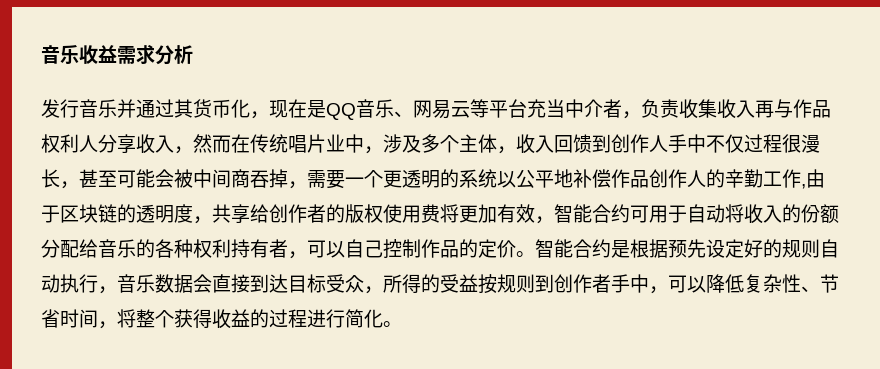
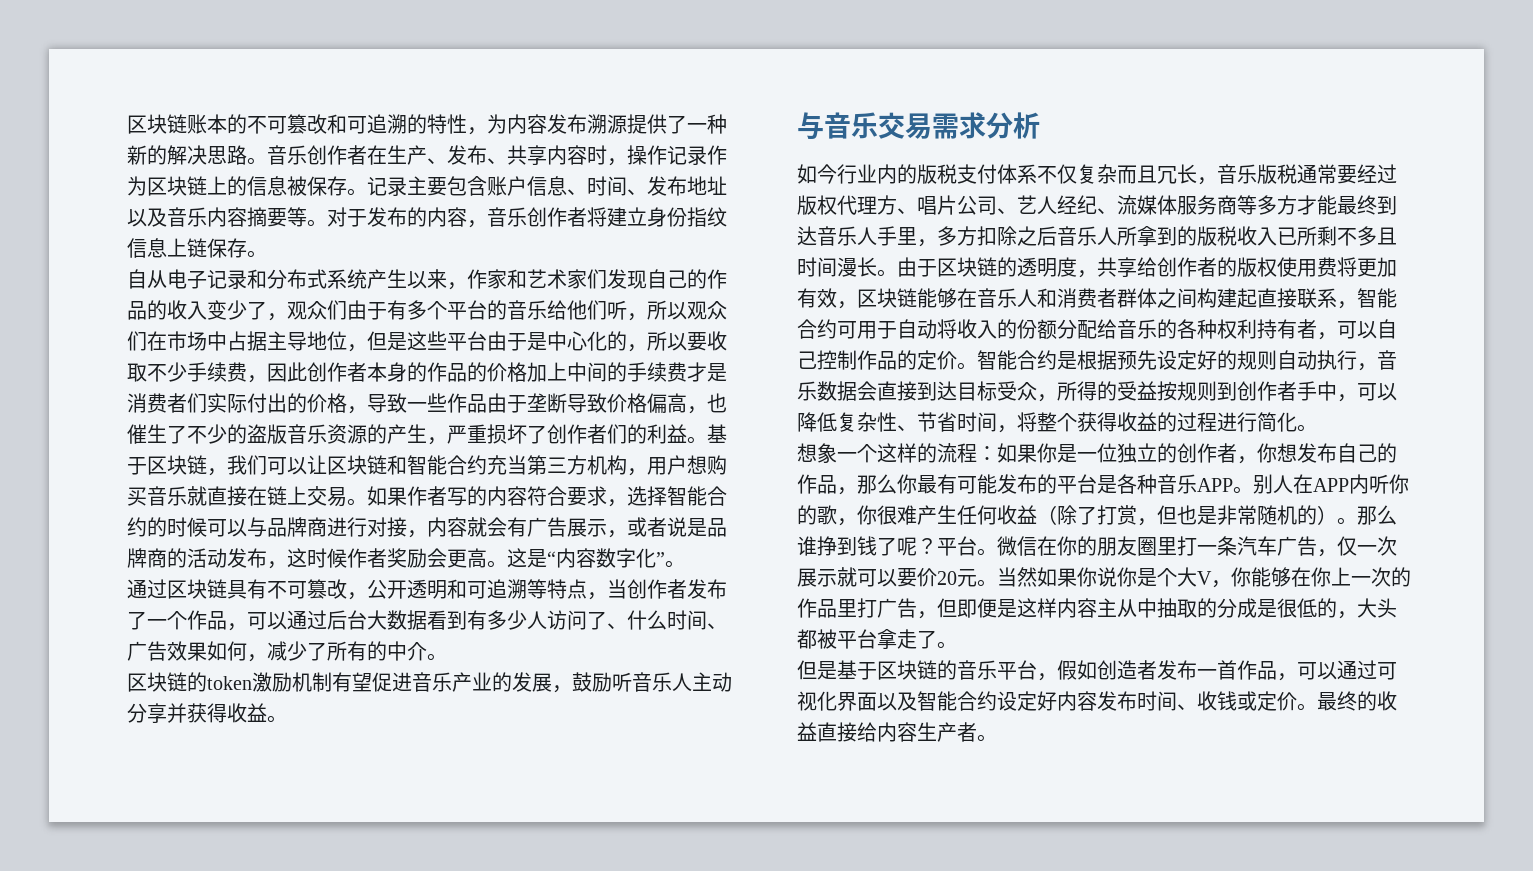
[41,44,193,65] [41,99,831,120] [41,134,820,154] [41,169,806,189] 音乐收益需求分析 // 发行音乐并通过其货币化，现在是QQ音乐、网易云等平台充当中介者，负责收集收入再与作品权利人分享收入，然而在传统唱片业中，涉及多个主体，收入回馈到创作人手中不仅过程很漫长，甚至可能会被中间商吞掉，需要一个更透明的系统以公平地补偿作品创作人的辛勤工作, -> [127,114,727,135] [127,145,727,166] [127,176,727,196] [127,207,727,228] [127,238,267,258] [127,269,727,290] [127,300,727,321] [127,331,727,352] [127,362,727,383] [127,393,727,414] [127,424,727,445] [127,455,727,476] [127,486,727,507] [127,517,727,538] [127,548,685,569] [127,579,727,600] [127,610,727,631] [127,641,447,662] [127,672,732,693] [127,703,287,724] [797,112,1040,140] [797,164,1397,185] [797,195,1397,215] [797,226,1397,247] [797,257,897,277] 区块链账本的不可篡改和可追溯的特性，为内容发布溯源提供了一种新的解决思路。音乐创作者在生产、发布、共享内容时，操作记录作为区块链上的信息被保存。记录主要包含账户信息、时间、发布地址以及音乐内容摘要等。对于发布的内容，音乐创作者将建立身份指纹信息上链保存。 // 自从电子记录和分布式系统产生以来，作家和艺术家们发现自己的作品的收入变少了，观众们由于有多个平台的音乐给他们听，所以观众们在市场中占据主导地位，但是这些平台由于是中心化的，所以要收取不少手续费，因此创作者本身的作品的价格加上中间的手续费才是消费者们实际付出的价格，导致一些作品由于垄断导致价格偏高，也催生了不少的盗版音乐资源的产生，严重损坏了创作者们的利益。基于区块链，我们可以让区块链和智能合约充当第三方机构，用户想购买音乐就直接在链上交易。如果作者写的内容符合要求，选择智能合约的时候可以与品牌商进行对接，内容就会有广告展示，或者说是品牌商的活动发布，这时候作者奖励会更高。这是“内容数字化”。 // 通过区块链具有不可篡改，公开透明和可追溯等特点，当创作者发布了一个作品，可以通过后台大数据看到有多少人访问了、什么时间、广告效果如何，减少了所有的中介。 // 区块链的token激励机制有望促进音乐产业的发展，鼓励听音乐人主动分享并获得收益。 // 与音乐交易需求分析 // 如今行业内的版税支付体系不仅复杂而且冗长，音乐版税通常要经过版权代理方、唱片公司、艺人经纪、流媒体服务商等多方才能最终到达音乐人手里，多方扣除之后音乐人所拿到的版税收入已所剩不多且时间漫长。
(554, 220) none -> [857,288,1357,309] 区块链能够在音乐人和消费者群体之间构建起直接联系，
(402, 324) none -> [797,443,1397,464] [797,474,1409,495] [797,505,1397,526] [797,536,1397,557] [797,567,1411,588] [797,598,1397,619] [797,629,957,650] [797,660,1397,681] [797,691,1397,711] [797,722,997,742] // 想象一个这样的流程：如果你是一位独立的创作者，你想发布自己的作品，那么你最有可能发布的平台是各种音乐APP。别人在APP内听你的歌，你很难产生任何收益（除了打赏，但也是非常随机的）。那么谁挣到钱了呢？平台。微信在你的朋友圈里打一条汽车广告，仅一次展示就可以要价20元。当然如果你说你是个大V，你能够在你上一次的作品里打广告，但即便是这样内容主从中抽取的分成是很低的，大头都被平台拿走了。 // 但是基于区块链的音乐平台，假如创造者发布一首作品，可以通过可视化界面以及智能合约设定好内容发布时间、收钱或定价。最终的收益直接给内容生产者。

